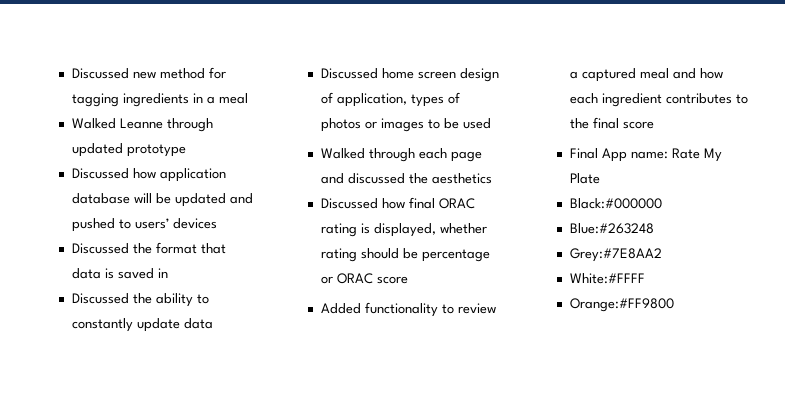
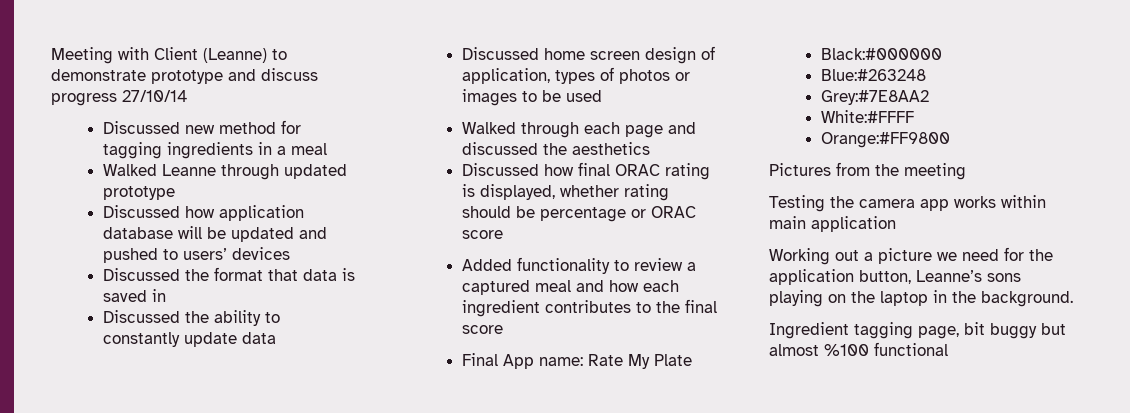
(71, 73) none -> [51,47,287,64] [51,68,318,84] [51,90,187,106] Meeting with Client (Leanne) to demonstrate prototype and discuss progress 27/10/14 //
(674, 305) none -> [769,162,966,180] [769,195,1046,212] [769,216,896,232] [769,247,1053,265] [769,269,1021,285] [769,290,1073,307] [769,322,1066,339] [769,342,948,356] // Pictures from the meeting // Testing the camera app works within main application // Working out a picture we need for the application button, Leanne’s sons playing on the laptop in the background. // Ingredient tagging page, bit buggy but almost %100 functional

